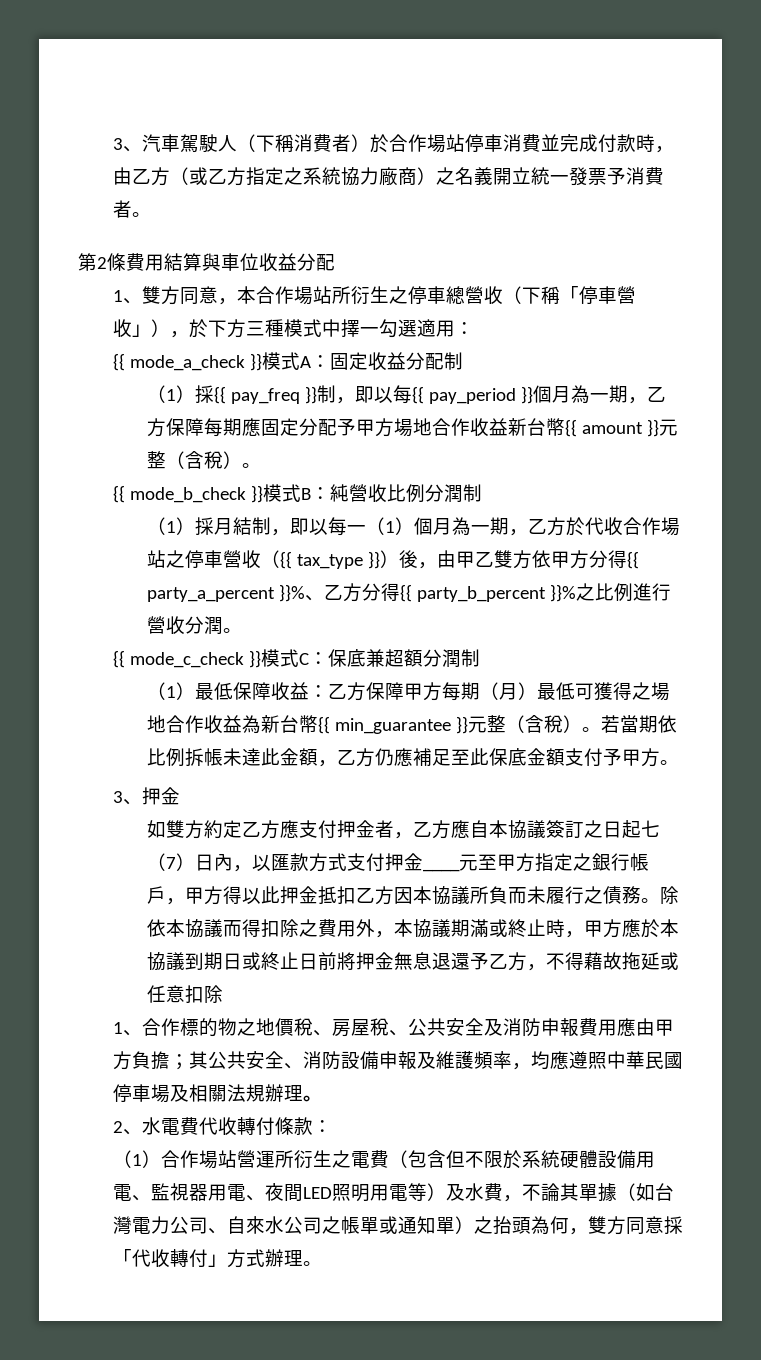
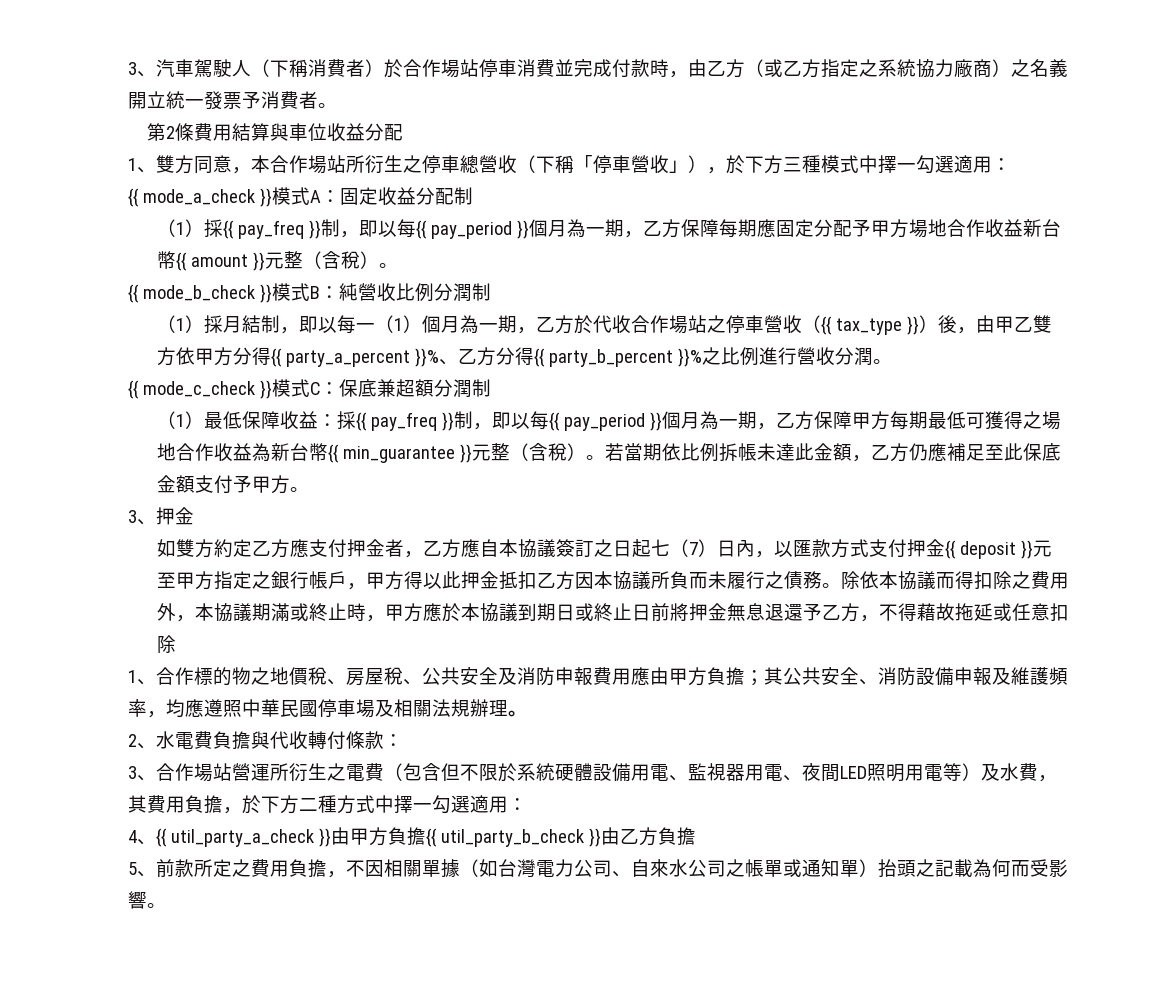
(329, 691) none -> [337,411,777,431] 採{{ pay_freq }}制，即以每{{ pay_period }}個月為一期，
[480,682,538,700] （月） -> (929, 420) none
[423,869,461,872] ____ -> [945,540,1034,559] {{ deposit }}
(199, 1126) none -> [213,731,271,750] 負擔與
[112,1150,161,1168] （1） -> [128,766,157,781] 3、
[521,1183,579,1201] 不論其 -> [128,795,528,814] [128,827,697,847] [128,859,423,878] 其費用負擔，於下方二種方式中擇一勾選適用： // 4、{{ util_party_a_check }}由甲方負擔{{ util_party_b_check }}由乙方負擔 // 5、前款所定之費用負擔，不因相關
[473,1216,683,1235] [112,1249,303,1268] 之抬頭為何，雙方同意採「代收轉付」方式辦理 -> [878,859,1069,878] [128,891,148,909] 抬頭之記載為何而受影響

